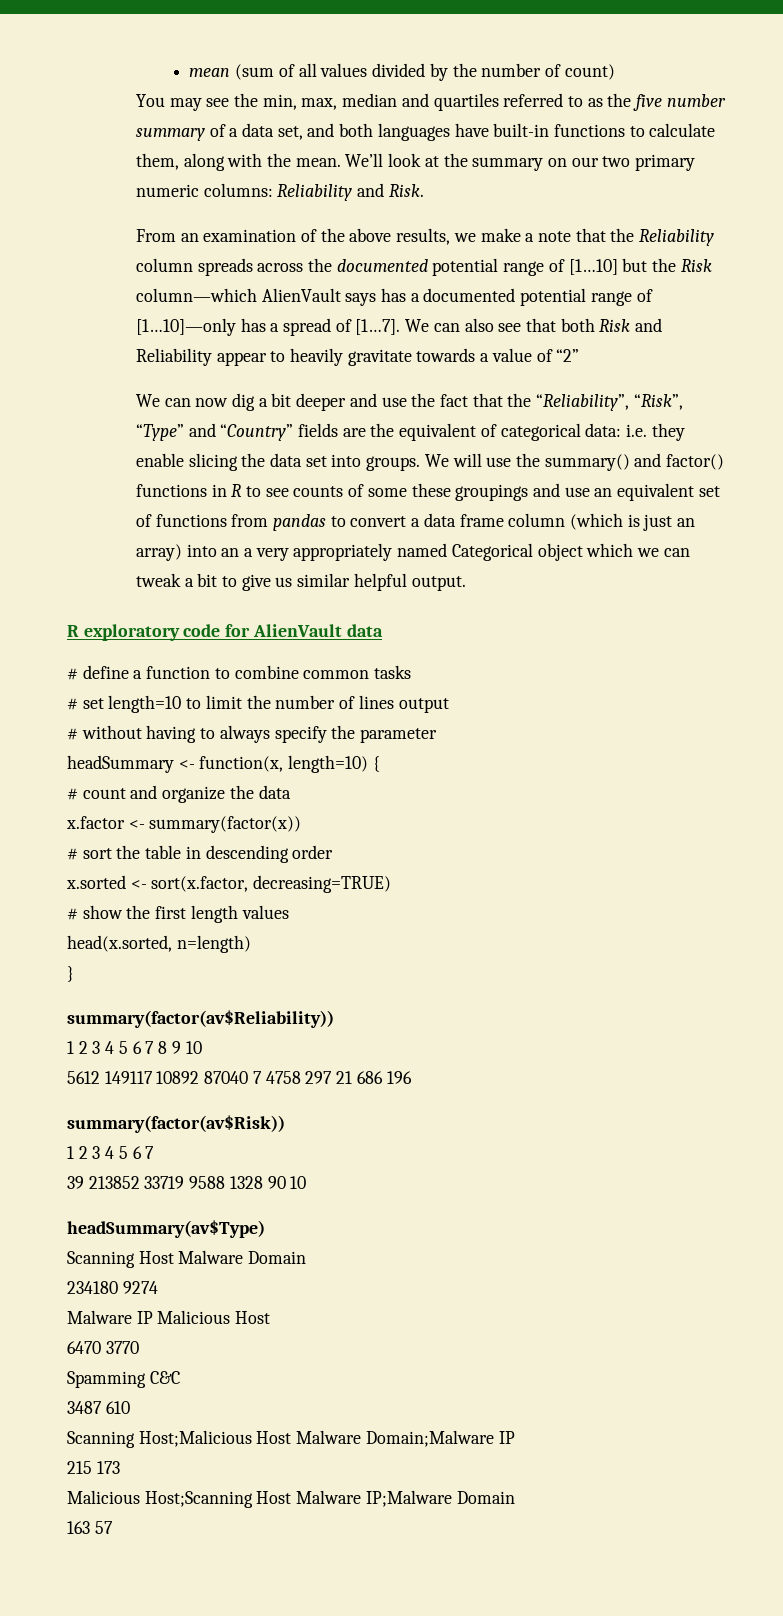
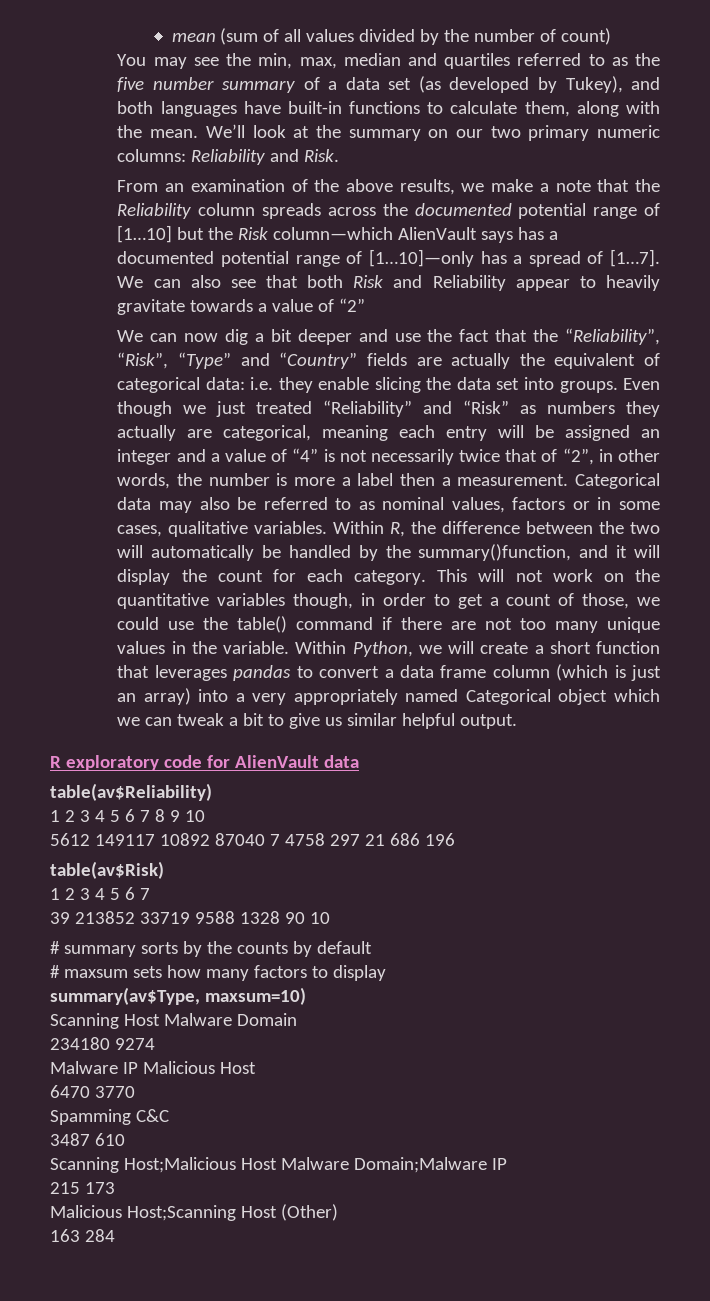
[277,126,303,140] set, -> [388,76,623,93] set (as developed by Tukey),
(366, 432) none -> [451,353,511,369] actually
[424,453,725,471] [135,483,720,501] [135,514,269,527] We will use the summary() and factor() functions in R to see counts of some these groupings and use an equivalent set of functions from -> [623,378,661,390] [117,400,660,417] [117,425,660,441] [117,448,661,465] [117,473,660,489] [117,497,661,513] [117,521,660,537] [117,544,660,561] [117,569,661,585] [117,593,660,609] [117,616,661,633] [117,641,660,657] [117,665,227,681] Even though we just treated “Reliability” and “Risk” as numbers they actually are categorical, meaning each entry will be assigned an integer and a value of “4” is not necessarily twice that of “2”, in other words, the number is more a label then a measurement. Categorical data may also be referred to as nominal values, factors or in some cases, qualitative variables. Within R, the difference between the two will automatically be handled by the summary()function, and it will display the count for each category. This will not work on the quantitative variables though, in order to get a count of those, we could use the table() command if there are not too many unique values in the variable. Within Python, we will create a short function that leverages
[221,548,240,557] an -> (229, 695) none
[67,665,412,680] [67,695,449,713] [67,725,438,743] [67,755,380,773] [67,785,291,803] [66,816,302,833] [67,845,334,863] [66,875,392,893] [67,905,289,923] [67,935,251,953] [67,966,74,982] [67,1010,334,1028] # define a function to combine common tasks // # set length=10 to limit the number of lines output // # without having to always specify the parameter // headSummary <- function(x, length=10) { // # count and organize the data // x.factor <- summary(factor(x)) // # sort the table in descending order // x.sorted <- sort(x.factor, decreasing=TRUE) // # show the first length values // head(x.sorted, n=length) // } // summary(factor(av$Reliability)) -> [50,783,212,801] table(av$Reliability)
[67,1115,285,1133] summary(factor(av$Risk)) -> [50,861,164,879] table(av$Risk)
[67,1220,265,1238] headSummary(av$Type) -> [50,941,372,957] [50,965,386,981] [50,987,306,1005] # summary sorts by the counts by default // # maxsum sets how many factors to display // summary(av$Type, maxsum=10)
[296,1490,515,1507] Malware IP;Malware Domain -> [280,1204,338,1221] (Other)
[94,1521,113,1534] 57 -> [84,1229,115,1242] 284

